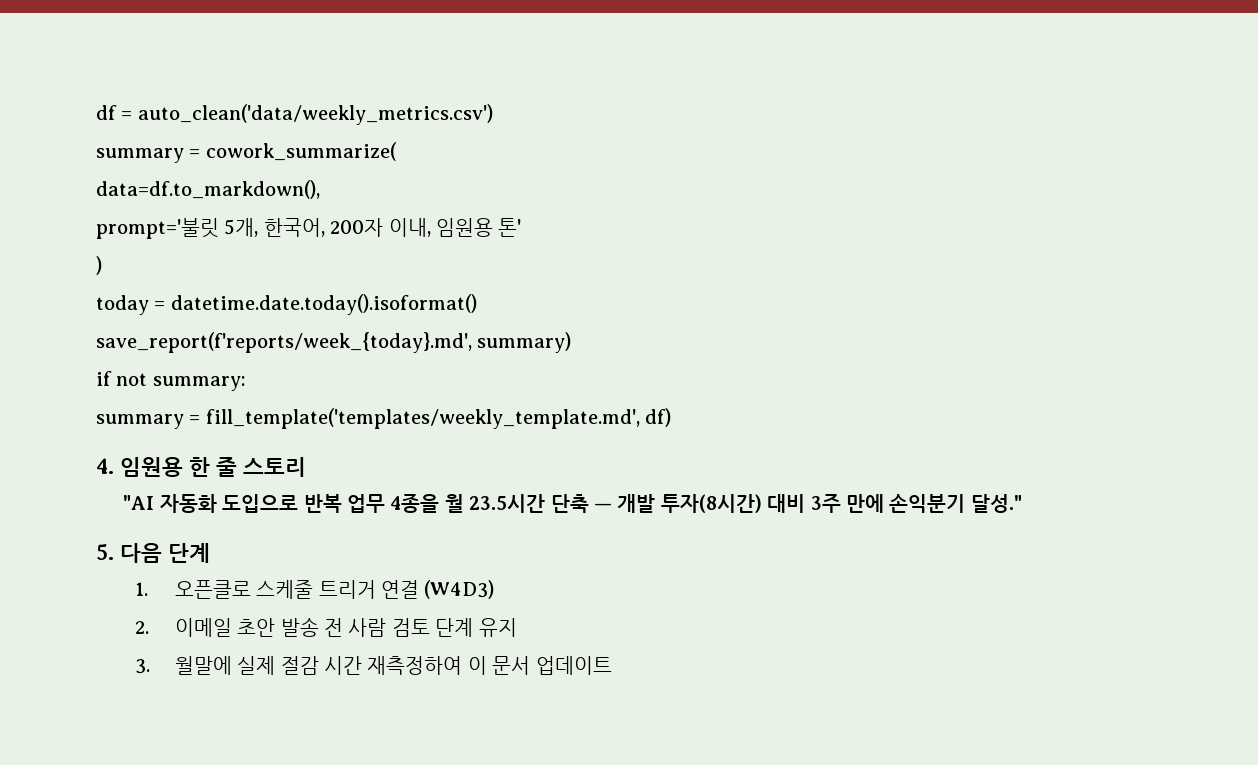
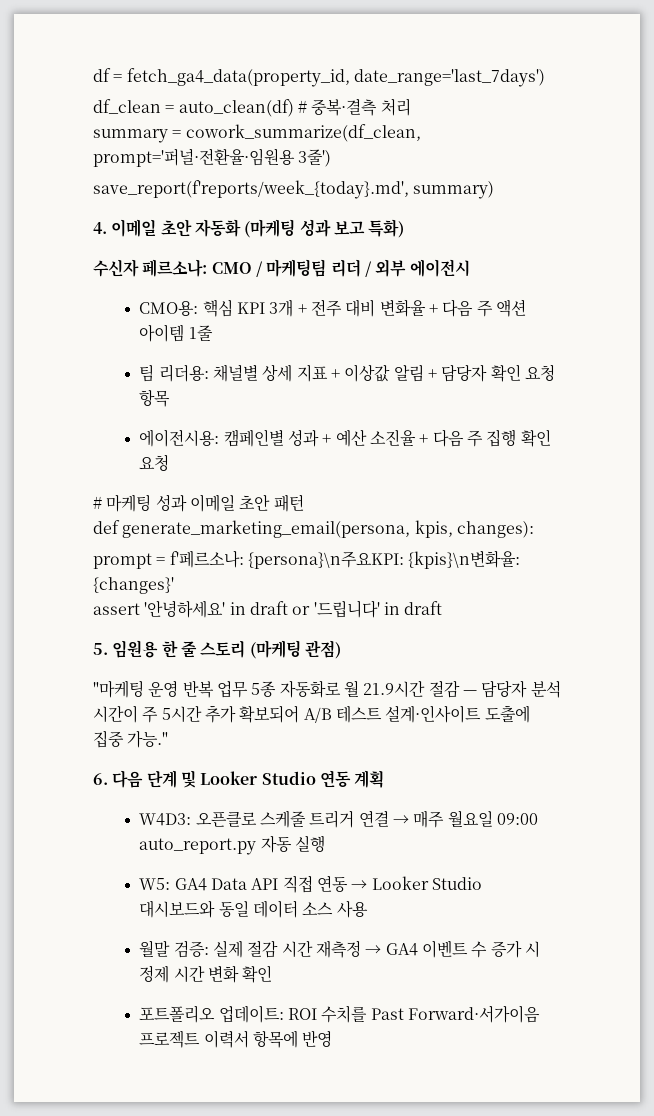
[137,104,493,125] [96,142,397,163] [96,180,320,199] [96,218,522,239] [96,256,102,275] [96,294,477,315] [96,332,572,353] [96,371,245,391] [96,408,672,429] [96,457,306,477] [123,494,1022,513] [96,543,210,563] [135,580,495,599] [135,617,517,637] [135,656,612,675] auto_clean('data/weekly_metrics.csv') // summary = cowork_summarize( // data=df.to_markdown(), // prompt='불릿 5개, 한국어, 200자 이내, 임원용 톤' // ) // today = datetime.date.today().isoformat() // save_report(f'reports/week_{today}.md', summary) // if not summary: // summary = fill_template('templates/weekly_template.md', df) // 4. 임원용 한 줄 스토리 // "AI 자동화 도입으로 반복 업무 4종을 월 23.5시간 단축 — 개발 투자(8시간) 대비 3주 만에 손익분기 달성." // 5. 다음 단계 // 1. 오픈클로 스케줄 트리거 연결 (W4D3) // 2. 이메일 초안 발송 전 사람 검토 단계 유지 // 3. 월말에 실제 절감 시간 재측정하여 이 문서 업데이트 -> [126,68,545,87] [93,98,411,117] [93,124,421,143] [93,148,332,167] [93,180,495,199] [93,219,405,238] [93,259,470,277] [139,299,526,317] [139,324,213,342] [139,364,555,382] [139,389,171,407] [139,429,551,447] [139,454,170,471] [93,494,304,512] [93,520,534,538] [93,550,521,569] [93,577,174,594] [93,600,443,618] [93,640,341,659] [93,680,561,698] [93,705,530,723] [93,730,169,748] [93,770,385,788] [139,810,538,828] [139,835,326,855] [139,875,482,893] [139,900,368,918] [139,940,540,958] [139,965,273,983] [139,1005,541,1023] [139,1030,333,1048] fetch_ga4_data(property_id, date_range='last_7days') // df_clean = auto_clean(df) # 중복·결측 처리 // summary = cowork_summarize(df_clean, prompt='퍼널·전환율·임원용 3줄') // save_report(f'reports/week_{today}.md', summary) // 4. 이메일 초안 자동화 (마케팅 성과 보고 특화) // 수신자 페르소나: CMO / 마케팅팀 리더 / 외부 에이전시 // CMO용: 핵심 KPI 3개 + 전주 대비 변화율 + 다음 주 액션 아이템 1줄 // 팀 리더용: 채널별 상세 지표 + 이상값 알림 + 담당자 확인 요청 항목 // 에이전시용: 캠페인별 성과 + 예산 소진율 + 다음 주 집행 확인 요청 // # 마케팅 성과 이메일 초안 패턴 // def generate_marketing_email(persona, kpis, changes): // prompt = f'페르소나: {persona}\n주요KPI: {kpis}\n변화율: {changes}' // assert '안녕하세요' in draft or '드립니다' in draft // 5. 임원용 한 줄 스토리 (마케팅 관점) // "마케팅 운영 반복 업무 5종 자동화로 월 21.9시간 절감 — 담당자 분석 시간이 주 5시간 추가 확보되어 A/B 테스트 설계·인사이트 도출에 집중 가능." // 6. 다음 단계 및 Looker Studio 연동 계획 // W4D3: 오픈클로 스케줄 트리거 연결 → 매주 월요일 09:00 auto_report.py 자동 실행 // W5: GA4 Data API 직접 연동 → Looker Studio 대시보드와 동일 데이터 소스 사용 // 월말 검증: 실제 절감 시간 재측정 → GA4 이벤트 수 증가 시 정제 시간 변화 확인 // 포트폴리오 업데이트: ROI 수치를 Past Forward·서가이음 프로젝트 이력서 항목에 반영

